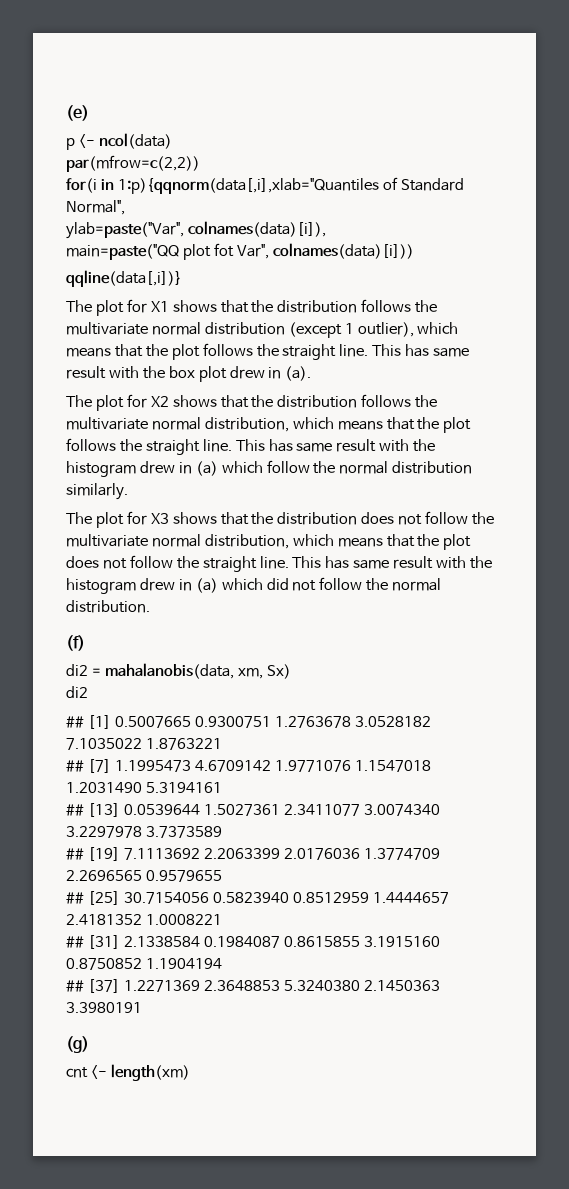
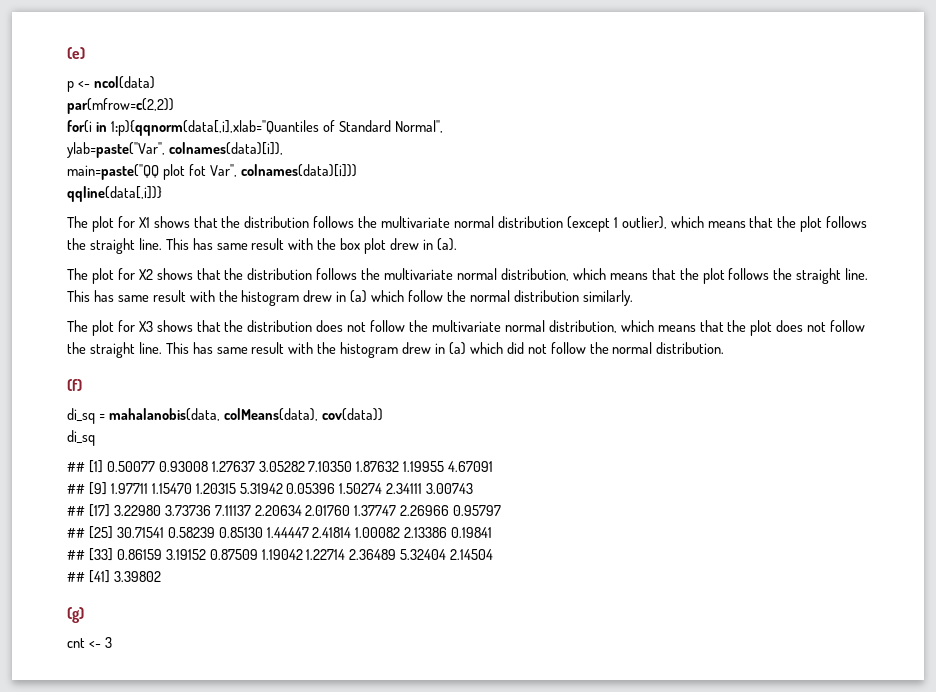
[66,664,88,676] di2 -> [67,408,95,424] di_sq
[237,664,291,679] [66,686,88,698] xm, Sx) // di2 -> [223,408,383,421] [67,430,95,446] colMeans(data), cov(data)) // di_sq
[114,716,431,728] [66,738,222,750] [66,759,431,773] [66,782,222,793] [66,803,440,817] [66,826,222,838] [66,847,440,861] [66,870,222,882] [66,891,449,905] [66,914,222,925] [66,935,440,949] [66,958,222,970] [66,979,440,993] [66,1002,142,1013] 0.5007665 0.9300751 1.2763678 3.0528182 7.1035022 1.8763221 // ## [7] 1.1995473 4.6709142 1.9771076 1.1547018 1.2031490 5.3194161 // ## [13] 0.0539644 1.5027361 2.3411077 3.0074340 3.2297978 3.7373589 // ## [19] 7.1113692 2.2063399 2.0176036 1.3774709 2.2696565 0.9579655 // ## [25] 30.7154056 0.5823940 0.8512959 1.4444657 2.4181352 1.0008221 // ## [31] 2.1338584 0.1984087 0.8615855 3.1915160 0.8750852 1.1904194 // ## [37] 1.2271369 2.3648853 5.3240380 2.1450363 3.3980191 -> [106,461,494,472] [67,482,474,495] [67,504,502,517] [67,526,493,539] [67,548,494,561] [67,570,161,583] 0.50077 0.93008 1.27637 3.05282 7.10350 1.87632 1.19955 4.67091 // ## [9] 1.97711 1.15470 1.20315 5.31942 0.05396 1.50274 2.34111 3.00743 // ## [17] 3.22980 3.73736 7.11137 2.20634 2.01760 1.37747 2.26966 0.95797 // ## [25] 30.71541 0.58239 0.85130 1.44447 2.41814 1.00082 2.13386 0.19841 // ## [33] 0.86159 3.19152 0.87509 1.19042 1.22714 2.36489 5.32404 2.14504 // ## [41] 3.39802
[110,1064,190,1081] length(xm) -> [104,637,112,648] 3

